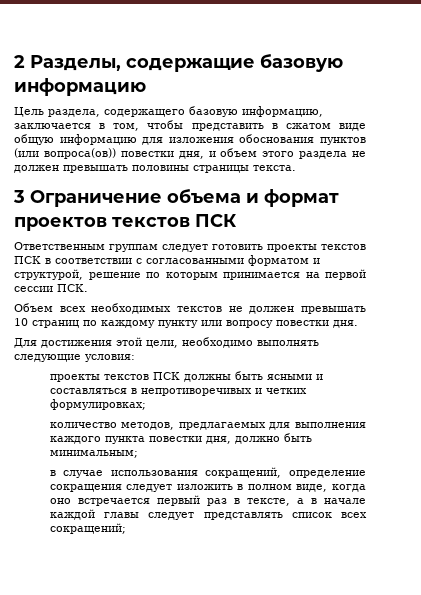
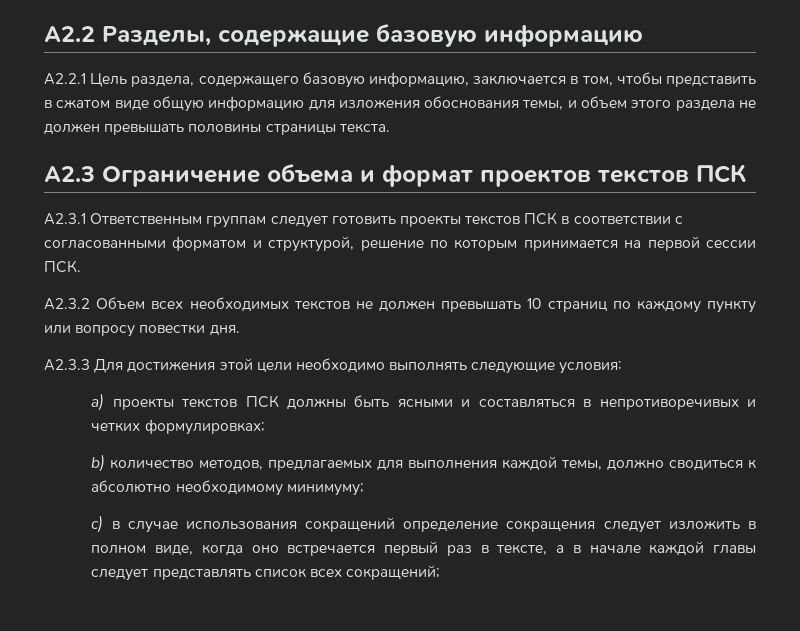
[14,55,25,68] 2 -> [44,26,95,42] A2.2
(146, 87) none -> [44,73,86,85] A2.2.1
[320,137,366,145] [14,148,204,159] пунктов (или вопроса(ов)) повестки дня, -> [522,100,564,110] темы,
[13,190,25,203] 3 -> [44,166,95,182] A2.3
(237, 220) none -> [44,213,86,225] A2.3.1
(88, 288) none -> [44,298,90,310] A2.3.2
(358, 324) none -> [44,359,90,371] A2.3.3
[146,340,178,348] цели, -> [256,362,292,373] цели
(135, 358) none -> [91,393,105,411] a)
(146, 404) none -> [91,454,106,472] b)
[49,433,312,444] [49,450,138,458] каждого пункта повестки дня, должно быть минимальным; // -> [502,456,757,471] [91,480,364,496] [91,515,104,533] каждой темы, должно сводиться к абсолютно необходимому минимуму; // c)
[205,467,282,478] сокращений, -> [305,517,396,532] сокращений

